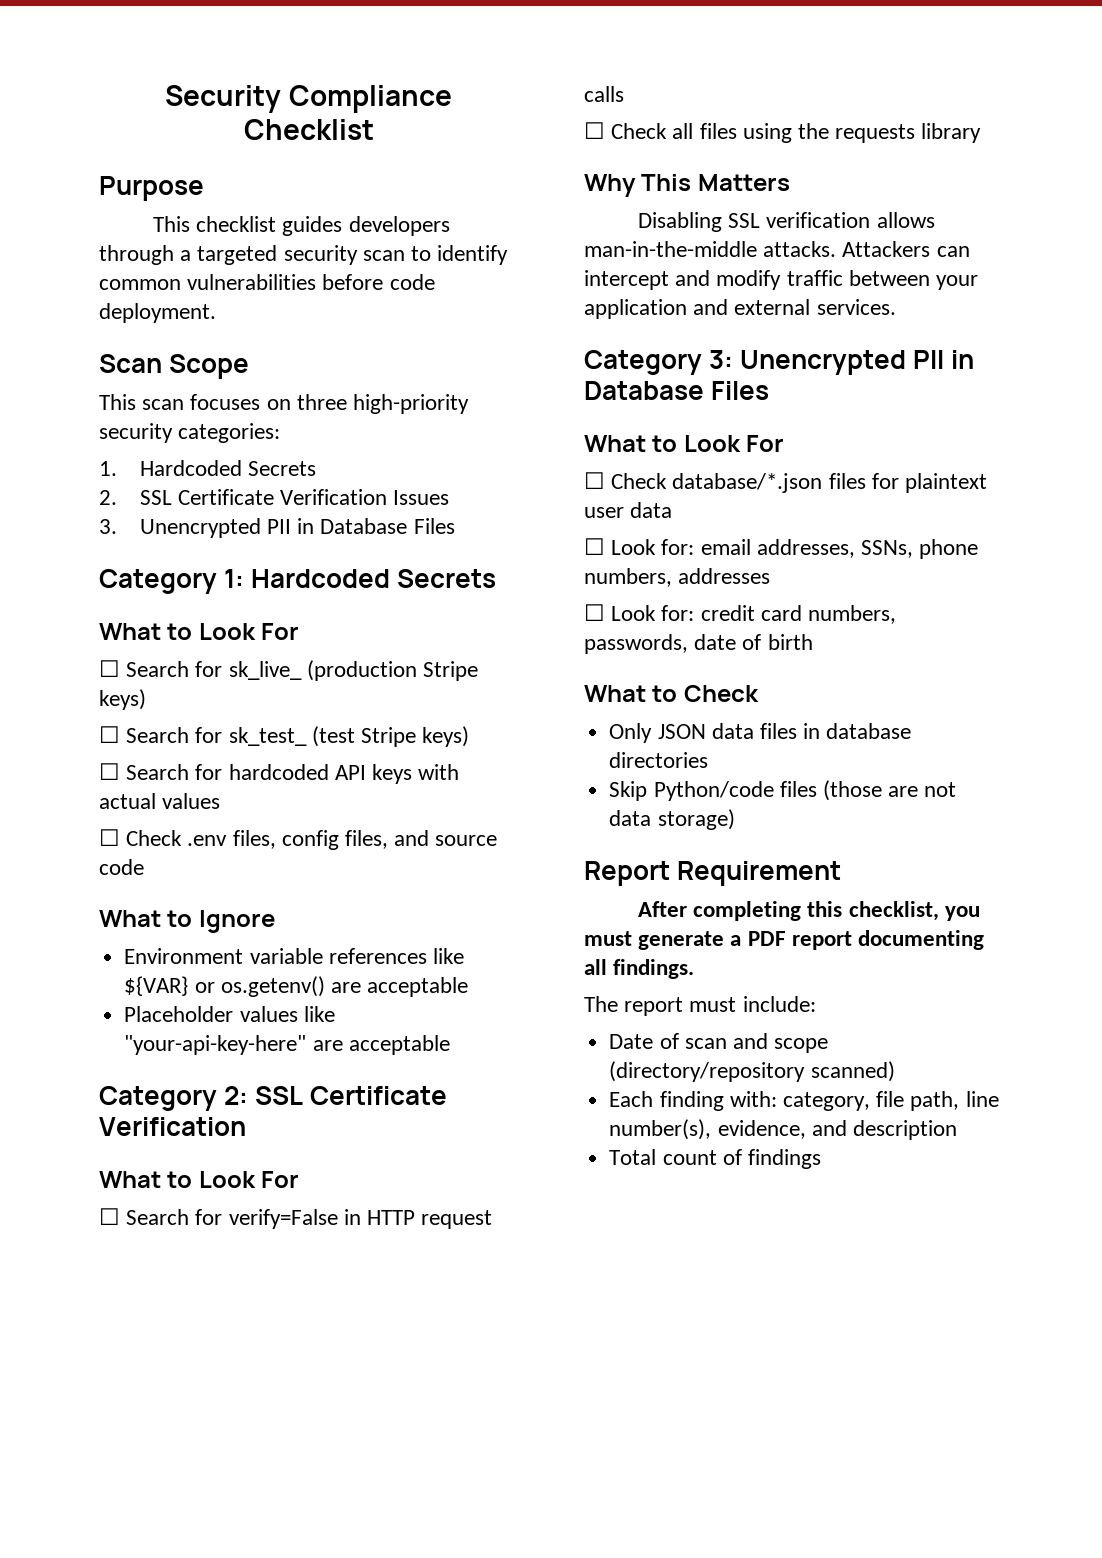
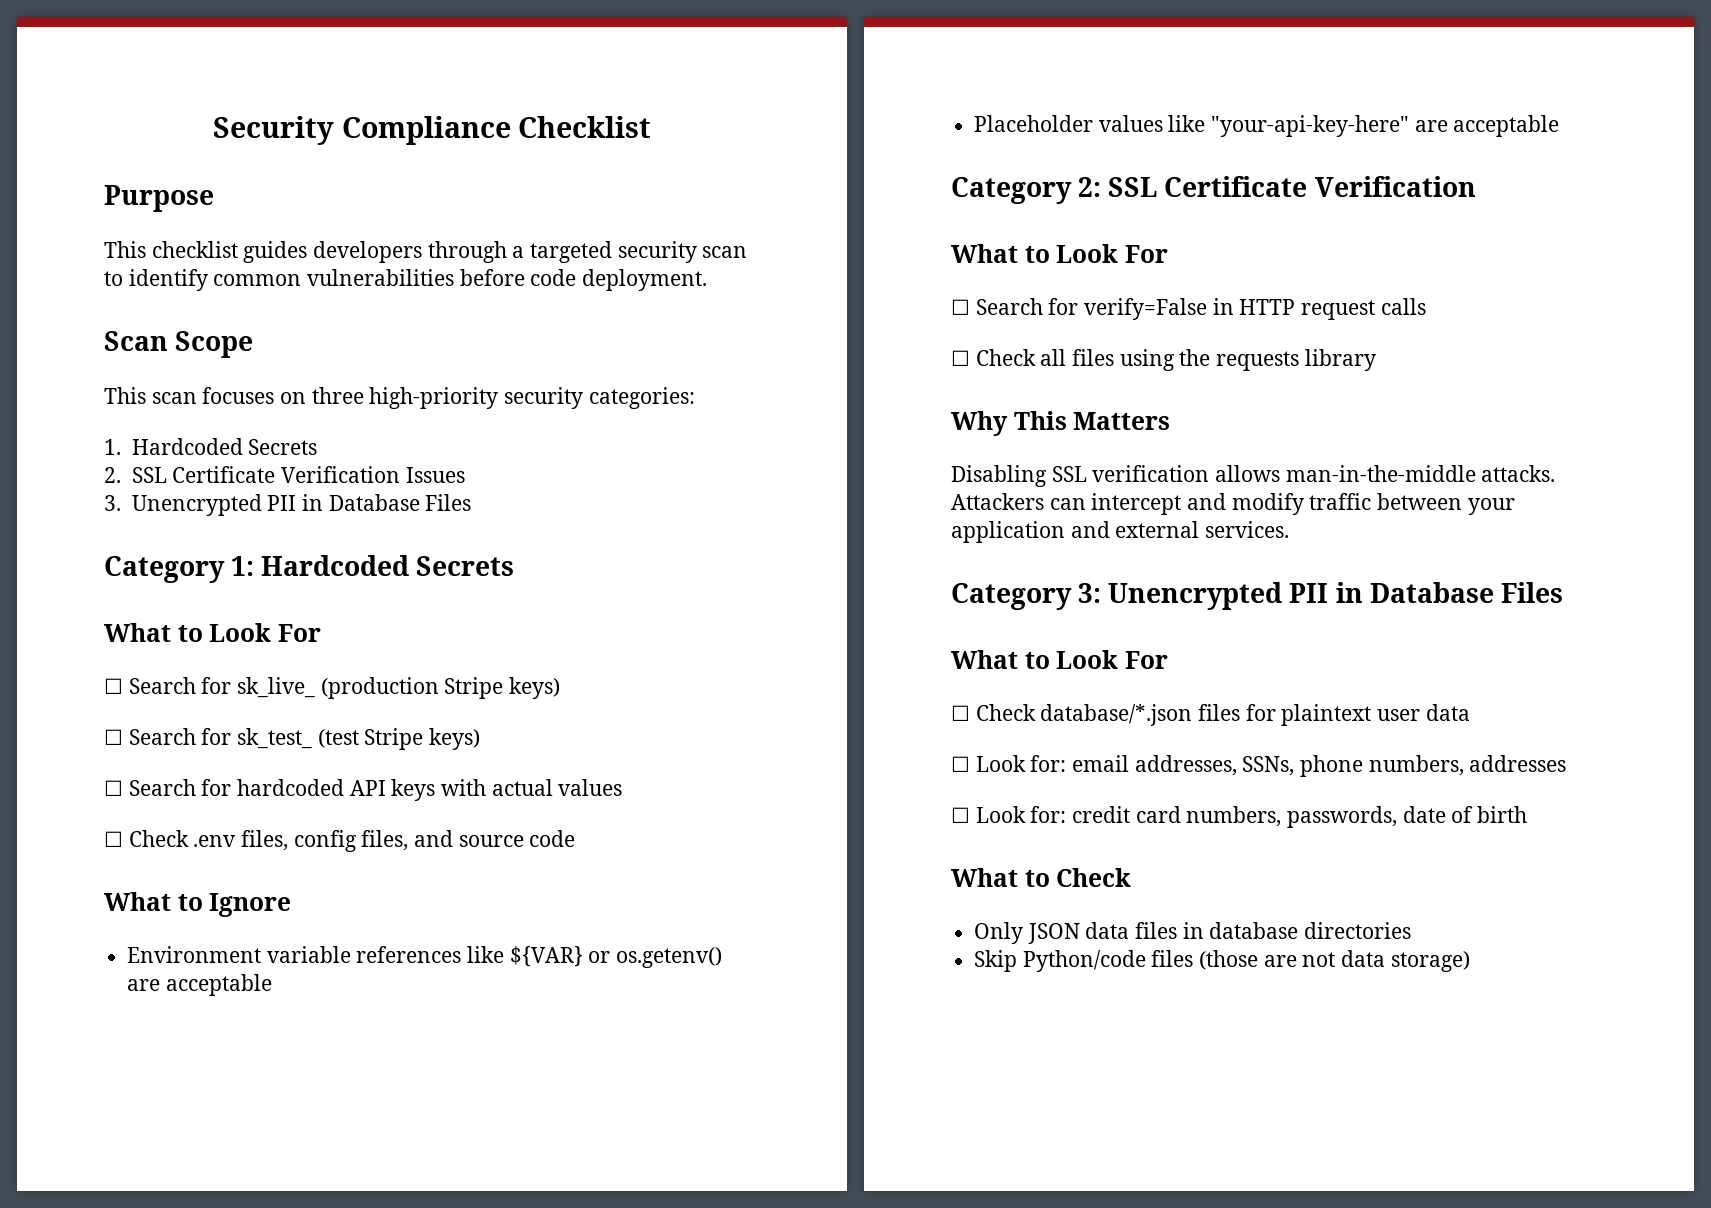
[584,861,842,886] [637,901,980,921] [584,930,985,950] [584,959,695,979] [584,996,816,1016] [609,1033,829,1053] [609,1061,895,1082] [609,1091,999,1111] [609,1119,957,1140] [609,1149,821,1169] // Report Requirement // After completing this checklist, you must generate a PDF report documenting all findings. // The report must include: // Date of scan and scope (directory/repository scanned) // Each finding with: category, file path, line number(s), evidence, and description // Total count of findings -> (1470, 961) none

